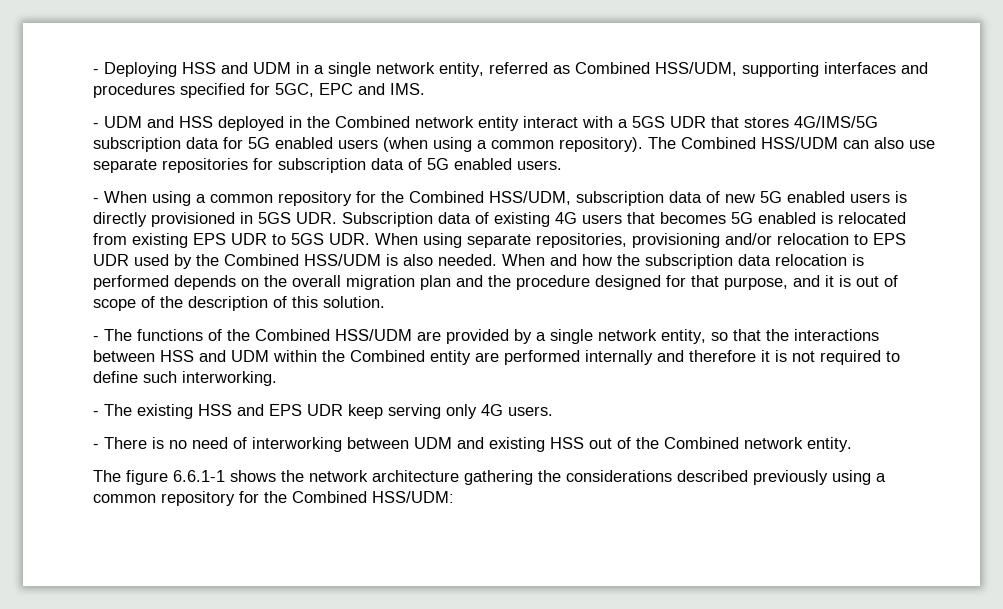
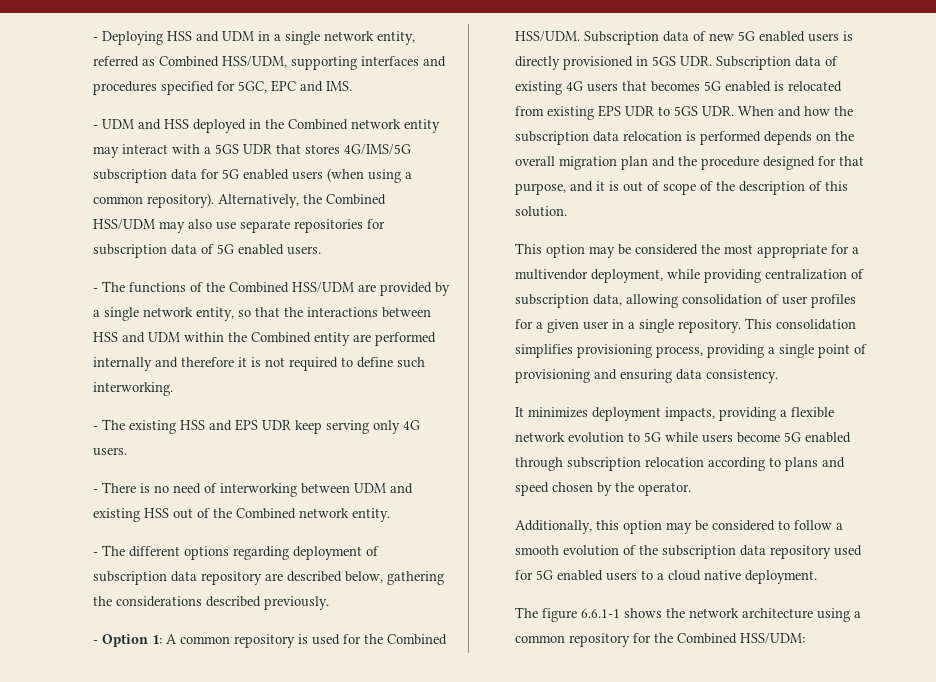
(519, 123) none -> [92,146,119,158] may
[647,137,869,149] The Combined HSS/UDM can -> [217,194,386,208] [92,219,185,233] Alternatively, the Combined HSS/UDM may
[92,191,907,206] [92,212,906,227] [92,233,906,248] [92,254,864,269] [92,275,898,290] [92,296,385,311] // - When using a common repository for the Combined HSS/UDM, subscription data of new 5G enabled users is directly provisioned in 5GS UDR. Subscription data of existing 4G users that becomes 5G enabled is relocated from existing EPS UDR to 5GS UDR. When using separate repositories, provisioning and/or relocation to EPS UDR used by the Combined HSS/UDM is also needed. When and how the subscription data relocation is performed depends on the overall migration plan and the procedure designed for that purpose, and it is out of scope of the description of this solution. -> (321, 250) none
(852, 444) none -> [92,545,379,560] [92,571,444,585] [92,596,329,610] [92,634,447,648] [514,31,853,45] [514,56,838,70] [514,81,842,95] [514,105,853,120] [514,131,854,145] [514,156,864,170] [514,181,848,195] [514,206,567,217] [514,243,859,258] [514,269,864,283] [514,294,856,308] [514,318,856,333] [514,344,867,358] [514,369,778,383] [514,407,834,421] [514,432,851,443] [514,457,845,471] [514,482,691,496] [514,520,843,534] [514,545,862,559] [514,570,817,584] // - The different options regarding deployment of subscription data repository are described below, gathering the considerations described previously. // - Option 1: A common repository is used for the Combined HSS/UDM. Subscription data of new 5G enabled users is directly provisioned in 5GS UDR. Subscription data of existing 4G users that becomes 5G enabled is relocated from existing EPS UDR to 5GS UDR. When and how the subscription data relocation is performed depends on the overall migration plan and the procedure designed for that purpose, and it is out of scope of the description of this solution. // This option may be considered the most appropriate for a multivendor deployment, while providing centralization of subscription data, allowing consolidation of user profiles for a given user in a single repository. This consolidation simplifies provisioning process, providing a single point of provisioning and ensuring data consistency. // It minimizes deployment impacts, providing a flexible network evolution to 5G while users become 5G enabled through subscription relocation according to plans and speed chosen by the operator. // Additionally, this option may be considered to follow a smooth evolution of the subscription data repository used for 5G enabled users to a cloud native deployment.
[463,470,828,485] gathering the considerations described previously -> (813, 613) none

